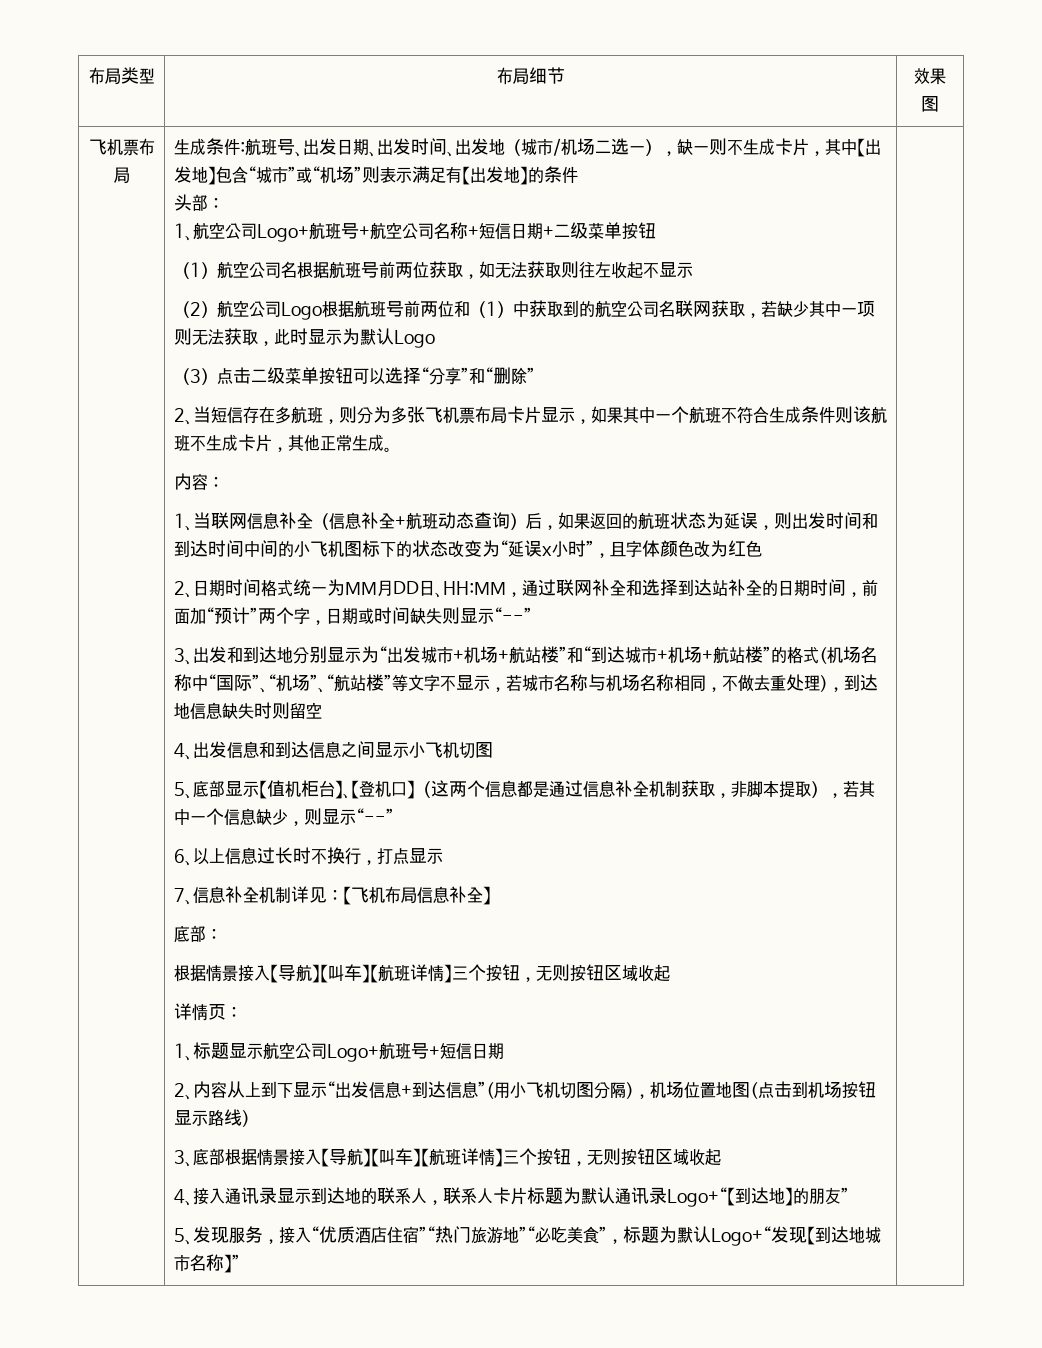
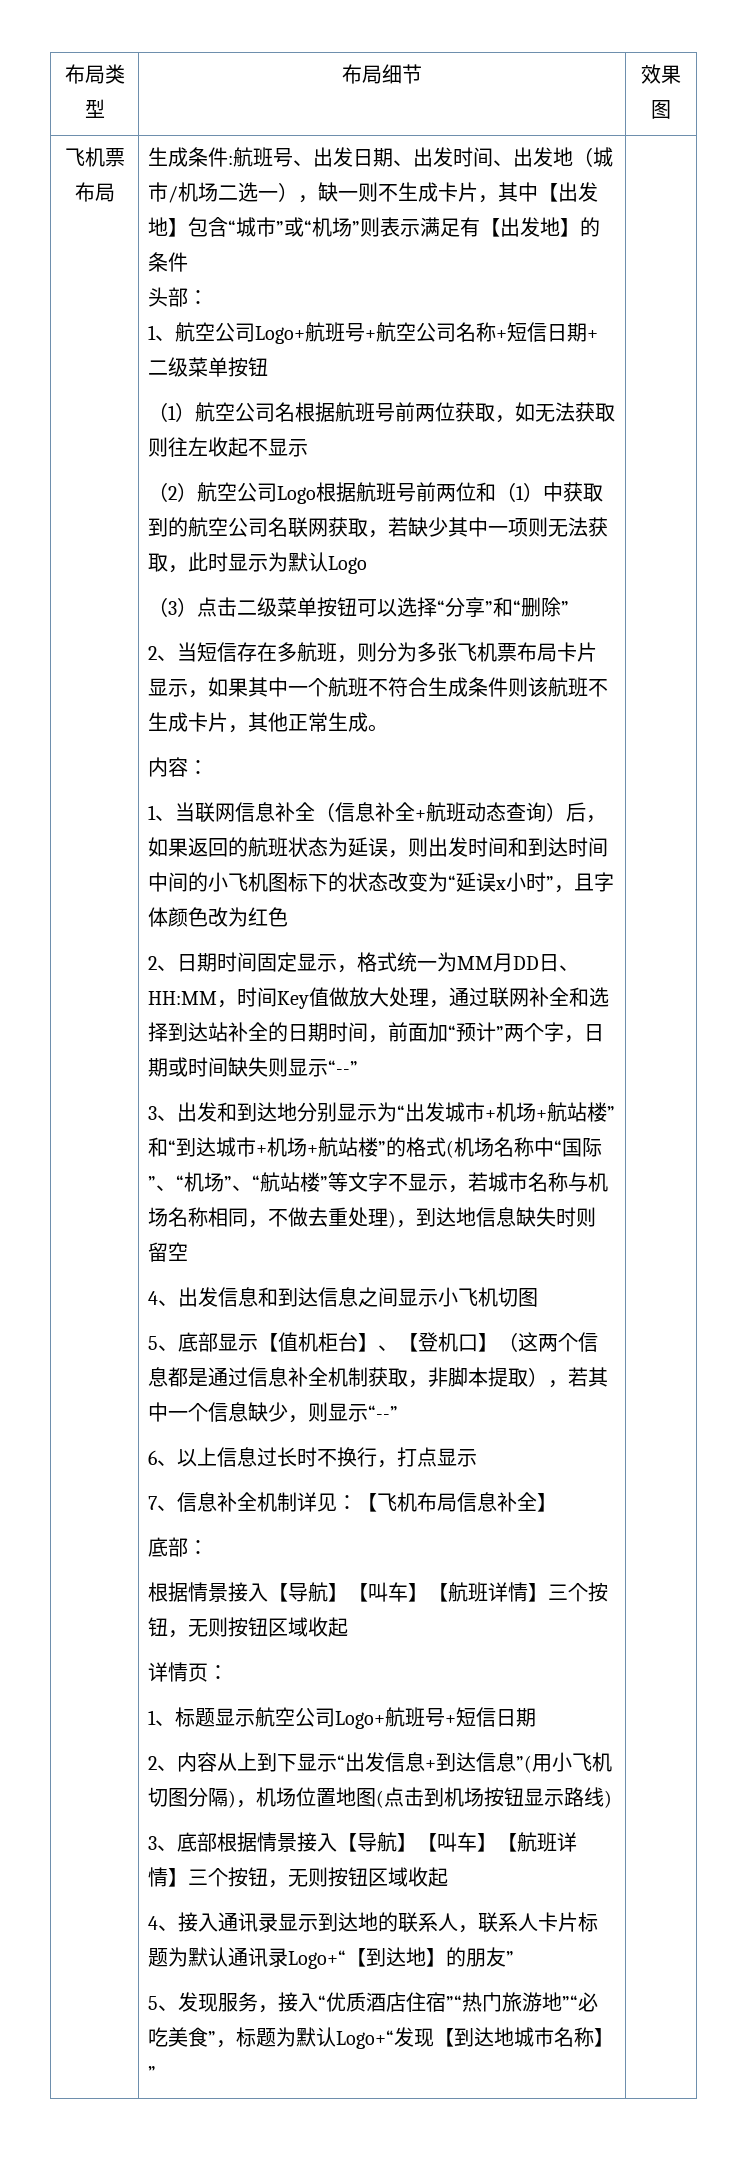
(261, 587) none -> [257,952,358,973] 固定显示，
(522, 594) none -> [237,987,450,1009] 时间Key值做放大处理，

